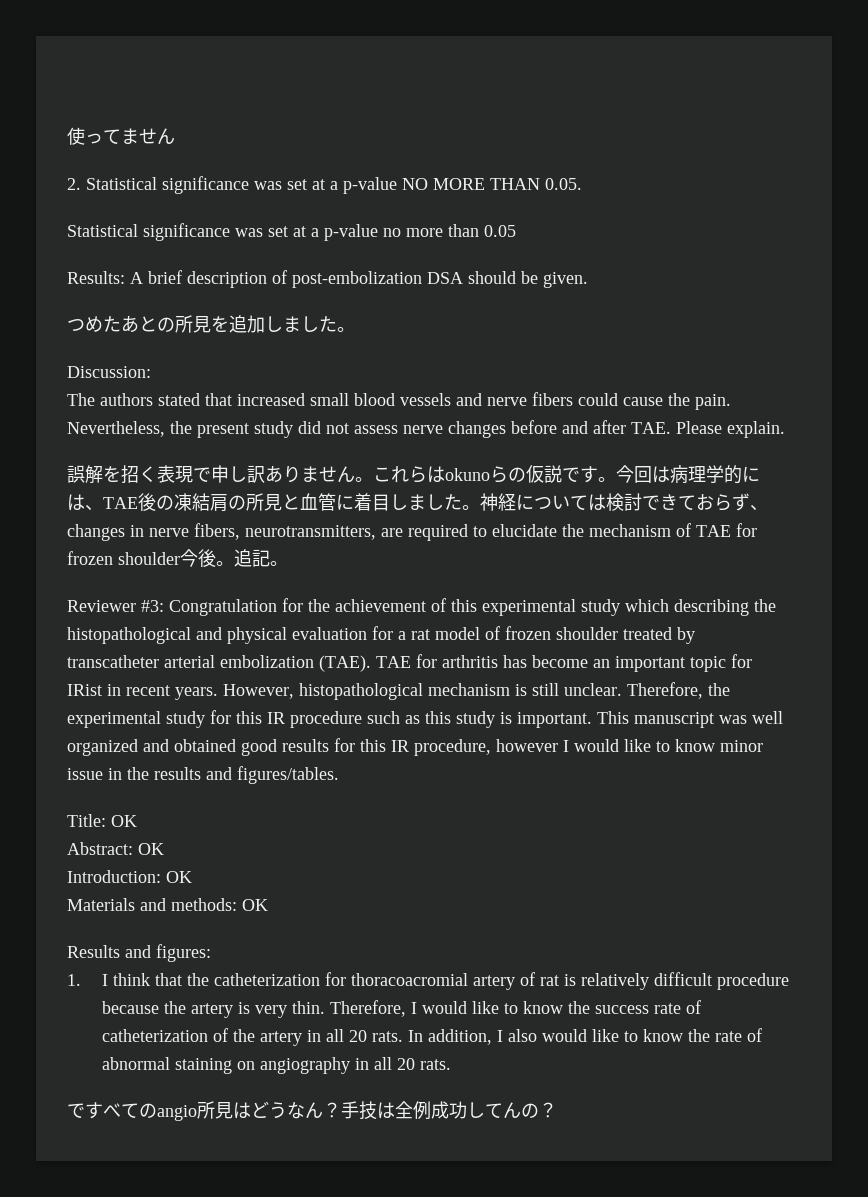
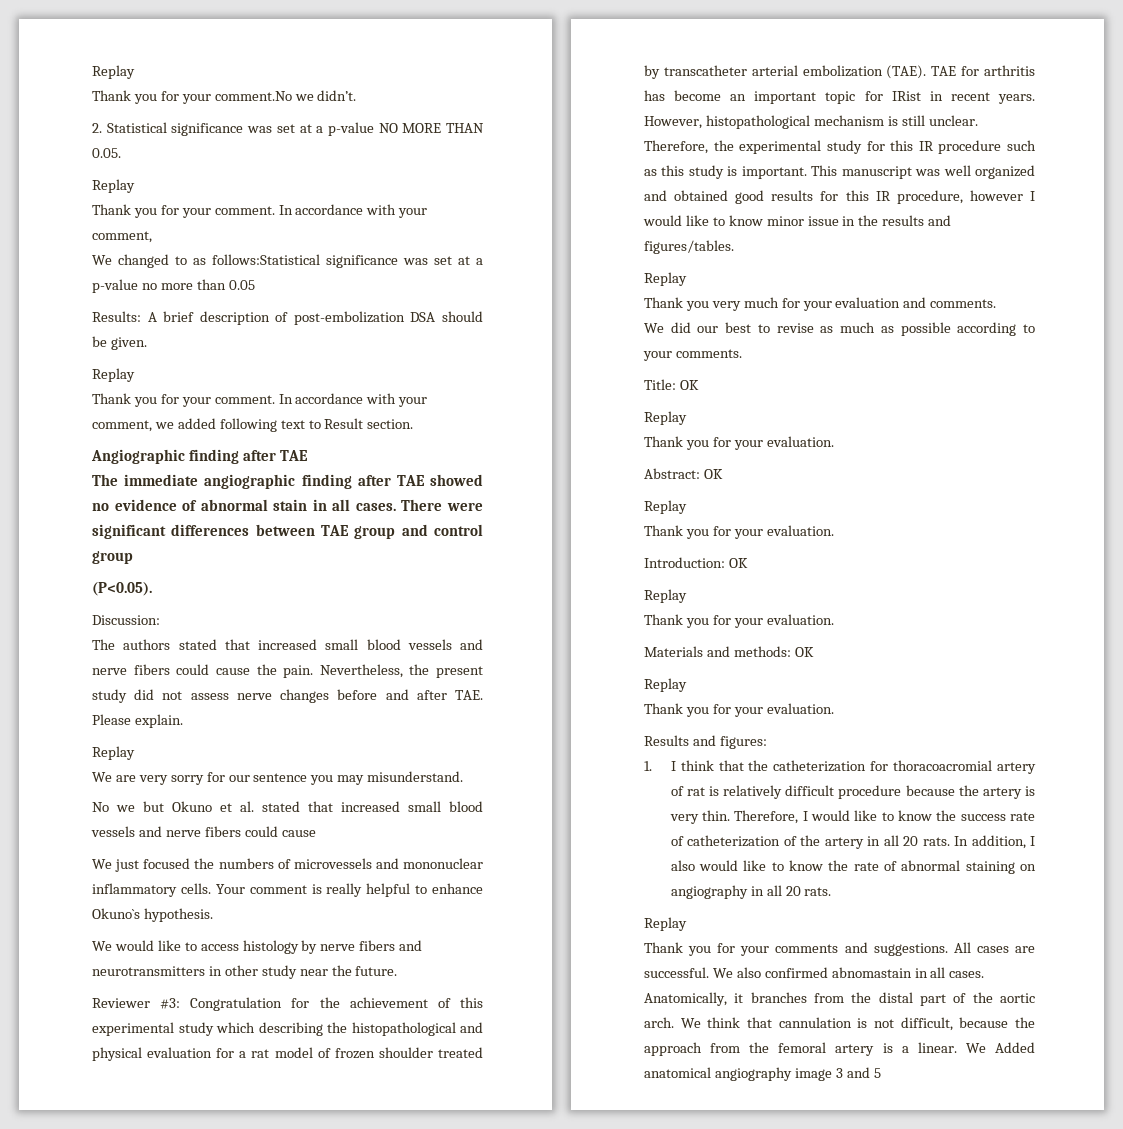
[67,127,175,145] 使ってません -> [92,65,135,79] [92,90,357,104] Replay // Thank you for your comment.No we didn’t.
[67,224,138,237] Statistical -> [92,179,135,193] [92,204,428,218] [92,231,152,243] [92,254,320,268] Replay // Thank you for your comment. In accordance with your comment, // We changed to as follows:Statistical
[67,315,355,333] つめたあとの所見を追加しました。 -> [92,368,135,382] [92,393,428,407] [92,418,414,432] [91,449,308,464] [92,474,484,489] [92,499,483,511] [92,524,483,539] [92,551,133,564] [92,582,152,596] Replay // Thank you for your comment. In accordance with your comment, we added following text to Result section. // Angiographic finding after TAE // The immediate angiographic finding after TAE showed no evidence of abnormal stain in all cases. There were significant differences between TAE group and control group // (P<0.05).
[67,465,760,484] [67,493,768,511] [67,523,757,541] [67,549,288,567] 誤解を招く表現で申し訳ありません。これらはokunoらの仮説です。今回は病理学的には、TAE後の凍結肩の所見と血管に着目しました。神経については検討できておらず、changes in nerve fibers, neurotransmitters, are required to elucidate the mechanism of TAE for frozen shoulder今後。追記。 -> [92,746,135,760] [92,771,464,785] [92,801,483,812] [91,826,316,837] [92,858,483,872] [92,883,483,897] [92,908,213,922] [92,940,423,954] [92,965,398,979] Replay // We are very sorry for our sentence you may misunderstand. // No we but Okuno et al. stated that increased small blood vessels and nerve fibers could cause // We just focused the numbers of microvessels and mononuclear inflammatory cells. Your comment is really helpful to enhance Okuno`s hypothesis. // We would like to access histology by nerve fibers and neurotransmitters in other study near the future.
[67,814,137,827] [67,842,164,855] [67,870,192,883] [67,898,268,911] Title: OK // Abstract: OK // Introduction: OK // Materials and methods: OK -> [644,272,687,286] [644,297,997,311] [644,322,1035,336] [643,349,742,361] [644,379,699,390] [644,411,687,425] [644,436,834,450] [644,468,723,479] [644,500,687,514] [644,525,834,539] [644,557,748,568] [644,589,687,603] [644,614,834,628] [644,646,814,657] [644,678,687,692] [644,703,834,717] Replay // Thank you very much for your evaluation and comments. // We did our best to revise as much as possible according to your comments. // Title: OK // Replay // Thank you for your evaluation. // Abstract: OK // Replay // Thank you for your evaluation. // Introduction: OK // Replay // Thank you for your evaluation. // Materials and methods: OK // Replay // Thank you for your evaluation.
[67,1101,557,1121] ですべてのangio所見はどうなん？手技は全例成功してんの？ -> [644,917,687,931] [644,942,1035,956] [644,967,985,978] [644,992,1035,1006] [644,1017,1035,1031] [644,1042,1035,1056] [644,1067,881,1081] Replay // Thank you for your comments and suggestions. All cases are successful. We also confirmed abnomastain in all cases. Anatomically, it branches from the distal part of the aortic arch. We think that cannulation is not difficult, because the approach from the femoral artery is a linear. We Added anatomical angiography image 3 and 5

